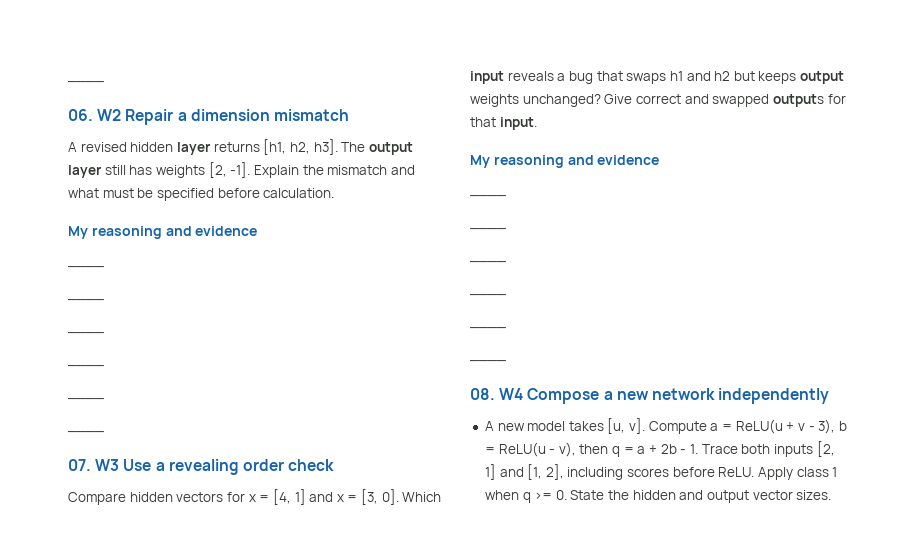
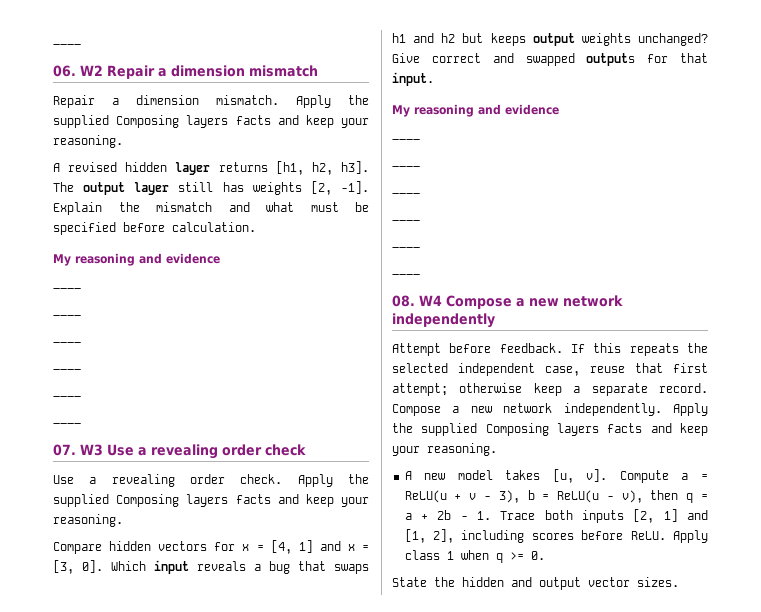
(349, 115) none -> [53,95,369,108] [53,115,369,128] [53,135,123,148] // Repair a dimension mismatch. Apply the supplied Composing layers facts and keep your reasoning.
(335, 465) none -> [53,474,369,487] [53,494,369,507] [53,514,123,527] // Use a revealing order check. Apply the supplied Composing layers facts and keep your reasoning.
(830, 396) none -> [392,343,708,356] [392,363,708,376] [392,383,708,396] [392,403,708,416] [392,423,708,436] [392,443,497,456] // Attempt before feedback. If this repeats the selected independent case, reuse that first attempt; otherwise keep a separate record. Compose a new network independently. Apply the supplied Composing layers facts and keep your reasoning.
(567, 495) none -> (545, 555) //

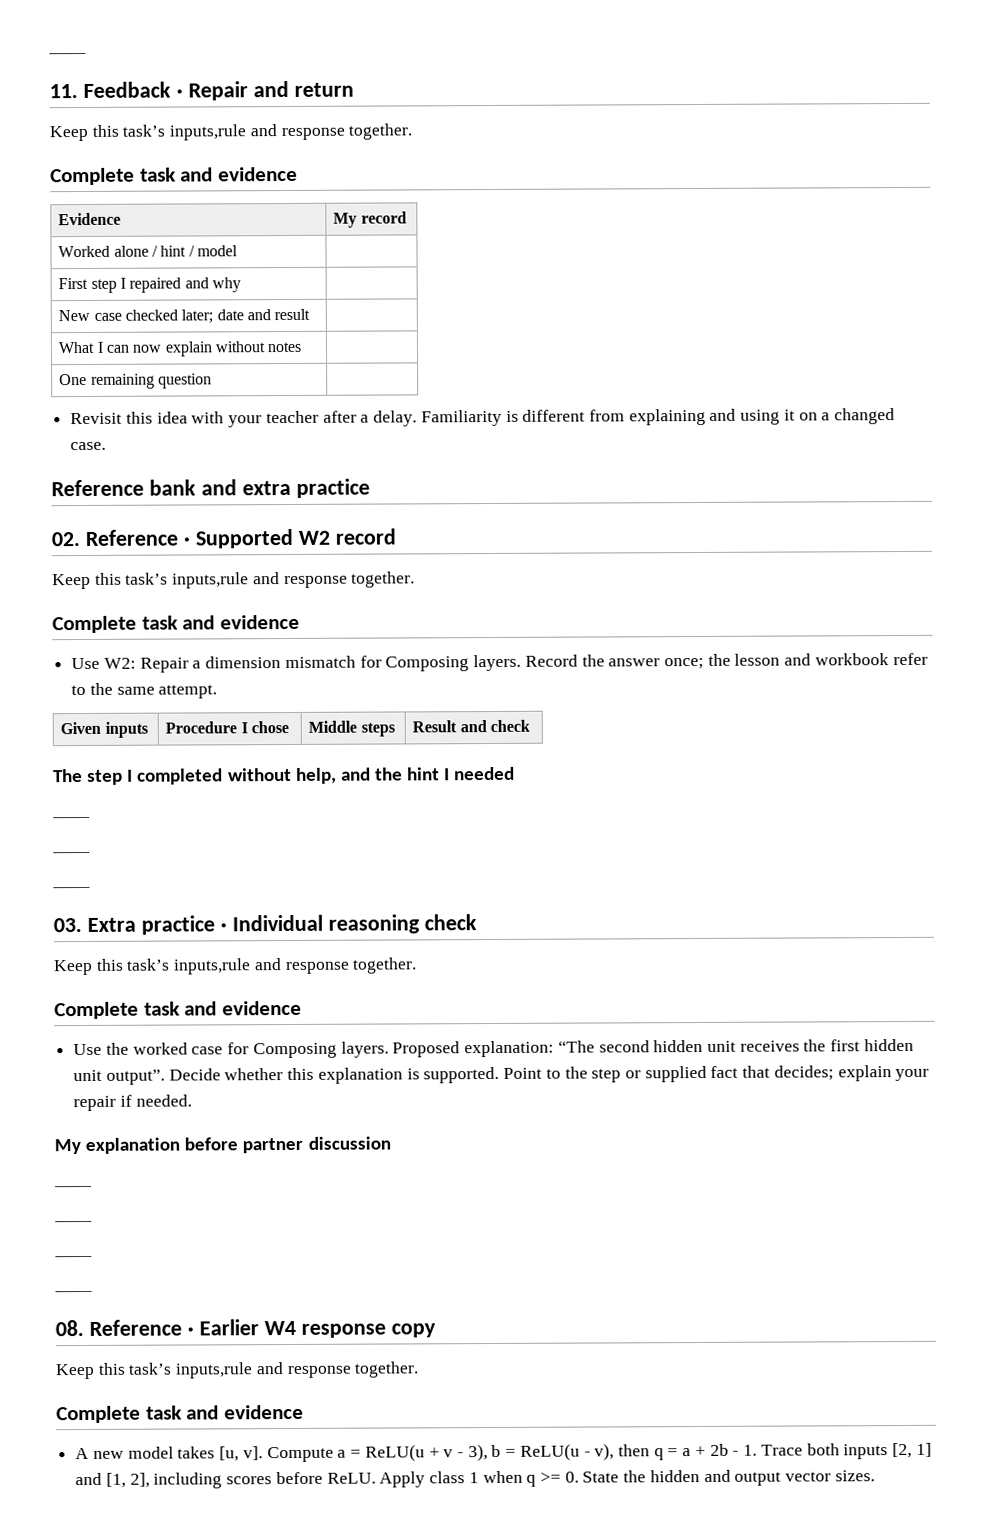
[53,43,81,45] [53,65,318,79] [53,95,369,108] [53,115,369,128] [53,135,123,148] [53,161,369,175] [53,181,369,195] [53,202,369,215] [53,222,256,235] [53,253,220,266] [53,287,81,289] [53,314,81,316] [53,341,81,343] [53,368,81,370] [53,395,81,397] [53,422,81,424] [53,444,306,459] [53,474,369,487] [53,494,369,507] [53,514,123,527] [53,540,369,554] [53,560,369,574] [392,33,708,46] [392,53,708,66] [392,72,434,86] [392,104,559,117] [392,138,420,140] [392,165,420,167] ____ // 06. W2 Repair a dimension mismatch // Repair a dimension mismatch. Apply the supplied Composing layers facts and keep your reasoning. // A revised hidden layer returns [h1, h2, h3]. The output layer still has weights [2, -1]. Explain the mismatch and what must be specified before calculation. // My reasoning and evidence // ____ // ____ // ____ // ____ // ____ // ____ // 07. W3 Use a revealing order check // Use a revealing order check. Apply the supplied Composing layers facts and keep your reasoning. // Compare hidden vectors for x = [4, 1] and x = [3, 0]. Which input reveals a bug that swaps h1 and h2 but keeps output weights unchanged? Give correct and swapped outputs for that input. // My reasoning and evidence // ____ // ____ -> [48,51,86,55] [49,80,354,101] [49,123,413,142] [50,166,298,186] [58,212,122,226] [333,211,407,228] [58,245,238,258] [58,277,241,293] [58,308,311,324] [58,341,303,357] [59,373,212,389] [70,408,896,428] [70,441,107,451] [51,478,370,498] [51,528,396,549] [52,571,416,590] [52,614,300,634] [71,652,928,673] [71,682,218,699] [60,721,148,738] [165,720,289,734] [308,720,395,737] [412,719,530,733] [53,766,516,785] [52,815,90,819] [52,850,90,854] [52,885,90,889] [53,914,477,935] [53,957,418,976] [54,1000,302,1020] [73,1038,914,1059] [73,1065,930,1085] [73,1094,192,1112] [54,1136,391,1155] ____ // 11. Feedback · Repair and return // Keep this task’s inputs,rule and response together. // Complete task and evidence // Evidence | My record // Worked alone / hint / model | // First step I repaired and why | // New case checked later; date and result | // What I can now explain without notes | // One remaining question | // Revisit this idea with your teacher after a delay. Familiarity is different from explaining and using it on a changed case. // Reference bank and extra practice // 02. Reference · Supported W2 record // Keep this task’s inputs,rule and response together. // Complete task and evidence // Use W2: Repair a dimension mismatch for Composing layers. Record the answer once; the lesson and workbook refer to the same attempt. // Given inputs | Procedure I chose | Middle steps | Result and check // The step I completed without help, and the hint I needed // ____ // ____ // ____ // 03. Extra practice · Individual reasoning check // Keep this task’s inputs,rule and response together. // Complete task and evidence // Use the worked case for Composing layers. Proposed explanation: “The second hidden unit receives the first hidden unit output”. Decide whether this explanation is supported. Point to the step or supplied fact that decides; explain your repair if needed. // My explanation before partner discussion
[419,295,623,309] [392,313,495,328] [392,343,708,356] [392,363,708,376] [392,383,708,396] [392,403,708,416] [392,423,708,436] [392,443,497,456] W4 Compose a new network independently // Attempt before feedback. If this repeats the selected independent case, reuse that first attempt; otherwise keep a separate record. Compose a new network independently. Apply the supplied Composing layers facts and keep your reasoning. -> [88,1319,436,1338] [55,1361,420,1380] [56,1404,304,1424] Reference · Earlier W4 response copy // Keep this task’s inputs,rule and response together. // Complete task and evidence
(545, 555) // -> (579, 1477) none

